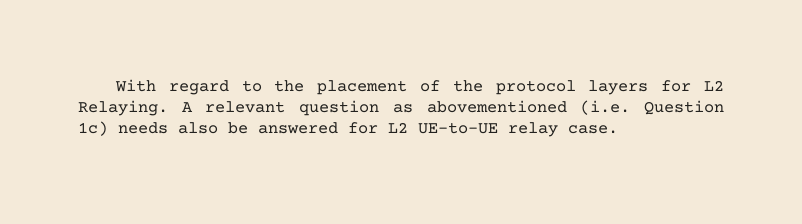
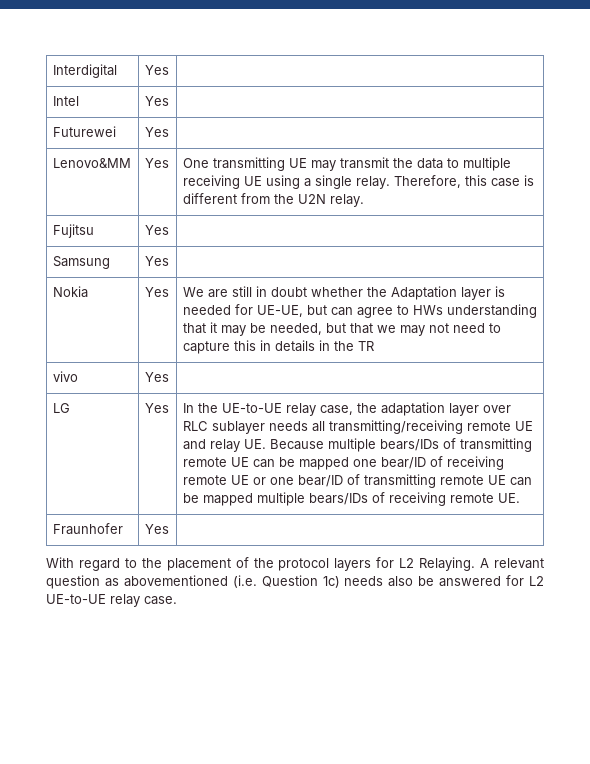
(114, 85) none -> [52,64,117,78] [144,65,169,75] [52,96,79,106] [144,96,169,106] [52,126,116,137] [144,127,169,137] [52,158,131,168] [144,158,169,168] [182,157,511,171] [182,175,534,189] [182,193,364,207] [52,224,94,238] [144,225,169,235] [52,256,110,269] [144,256,169,266] [52,286,88,298] [144,287,169,297] [182,286,505,300] [182,304,537,318] [182,322,501,336] [182,340,374,354] [52,371,78,382] [144,372,169,382] [52,403,70,413] [144,403,169,413] [182,402,511,416] [182,420,533,434] [182,438,532,452] [182,456,504,470] [182,474,532,488] [182,492,520,506] [52,523,123,535] [144,524,169,534] Interdigital | Yes | // Intel | Yes | // Futurewei | Yes | // Lenovo&MM | Yes | One transmitting UE may transmit the data to multiple receiving UE using a single relay. Therefore, this case is different from the U2N relay. // Fujitsu | Yes | // Samsung | Yes | // Nokia | Yes | We are still in doubt whether the Adaptation layer is needed for UE-UE, but can agree to HWs understanding that it may be needed, but that we may not need to capture this in details in the TR // vivo | Yes | // LG | Yes | In the UE-to-UE relay case, the adaptation layer over RLC sublayer needs all transmitting/receiving remote UE and relay UE. Because multiple bears/IDs of transmitting remote UE can be mapped one bear/ID of receiving remote UE or one bear/ID of transmitting remote UE can be mapped multiple bears/IDs of receiving remote UE. // Fraunhofer | Yes | //

